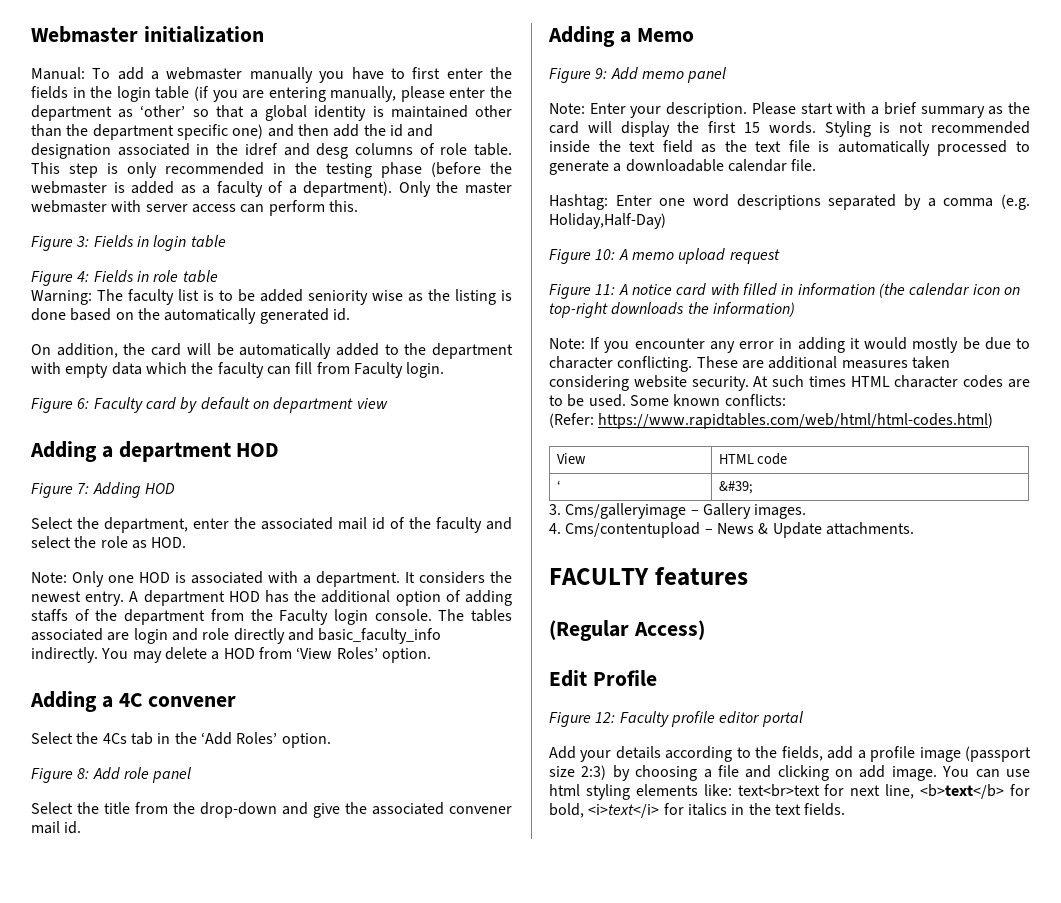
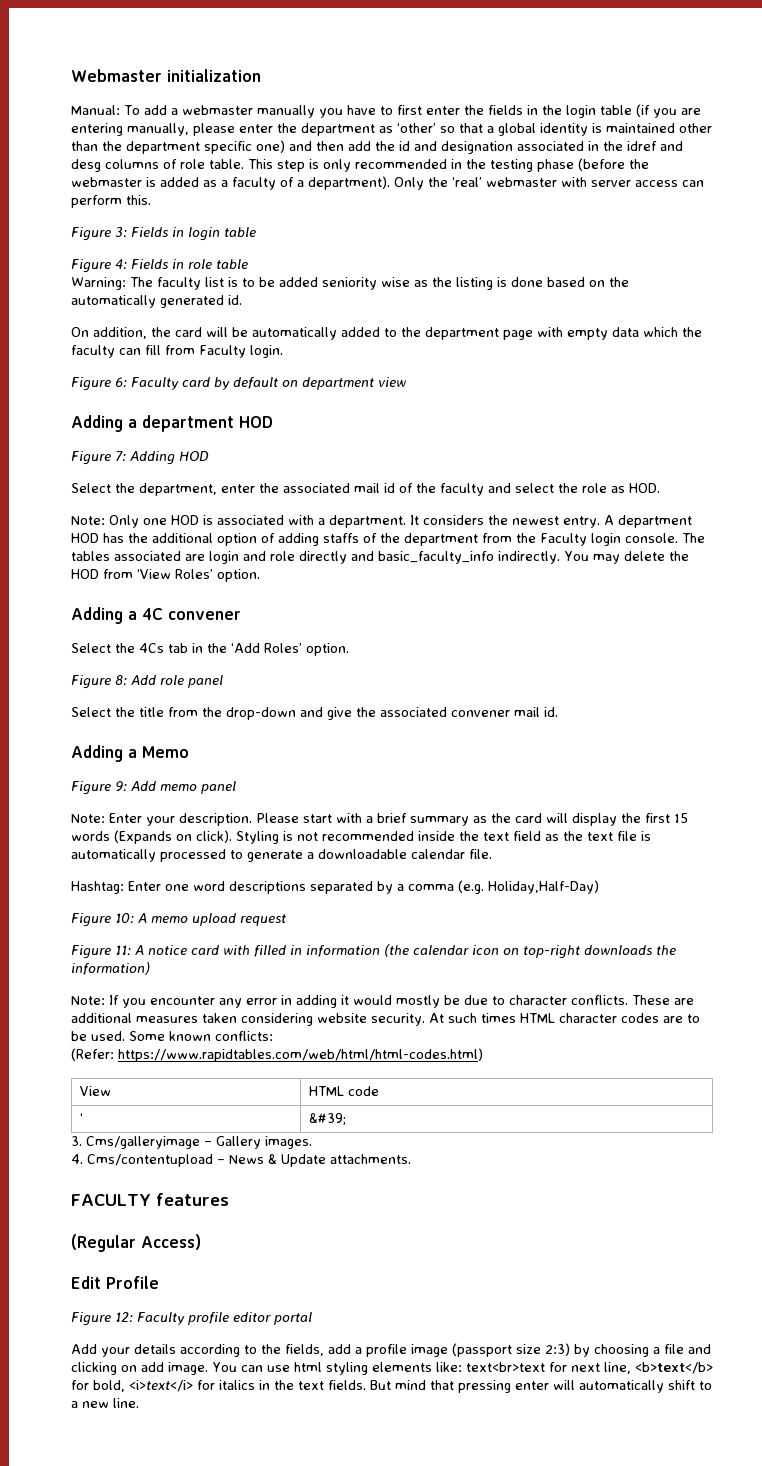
[465,182,513,194] master -> [452,177,482,187] ‘real’
(513, 351) none -> [503,330,533,340] page
[211,651,220,660] a -> [668,551,689,561] the
[768,121,816,134] words. -> [71,830,232,844] words (Expands on click).
[617,356,693,372] conflicting. -> [571,995,628,1005] conflicts.
(846, 809) none -> [370,1380,712,1393] [71,1398,139,1408] But mind that pressing enter will automatically shift to a new line.

